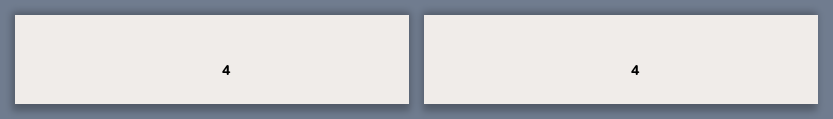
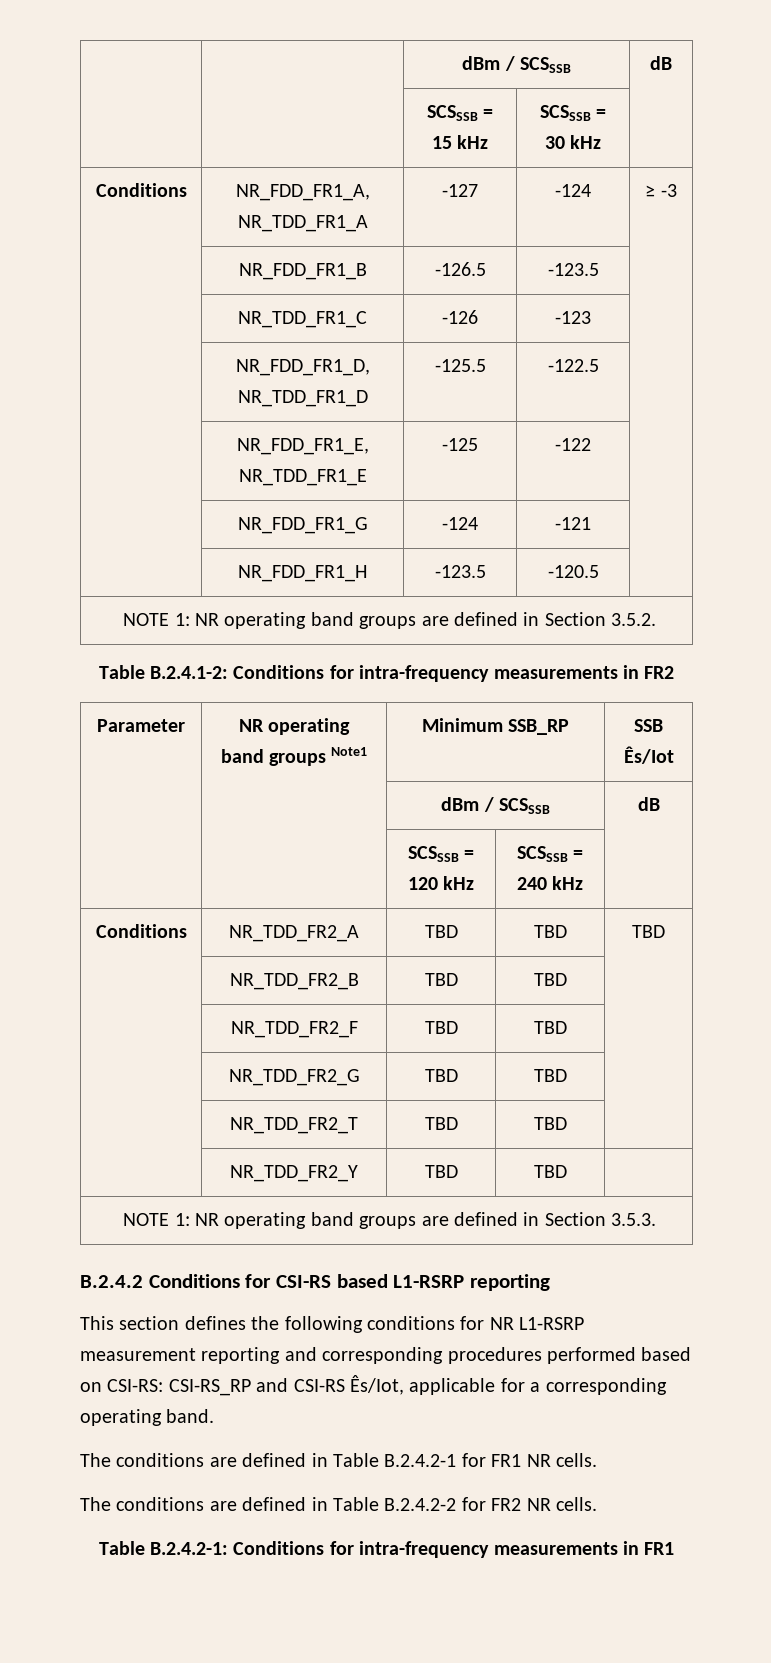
[221,65,231,75] [630,65,640,75] 4 // 4 -> [462,56,571,73] [650,56,672,70] [426,105,494,121] [431,135,489,149] [539,105,607,121] [544,135,602,149] [95,183,187,197] [235,184,370,201] [237,215,368,232] [442,184,478,197] [555,184,591,197] [645,184,677,197] [238,263,367,280] [434,262,486,276] [547,263,599,276] [238,311,367,328] [442,310,478,324] [555,311,591,324] [235,359,370,376] [237,390,368,407] [434,359,486,372] [547,359,599,372] [236,438,369,455] [238,469,367,486] [442,438,478,451] [555,438,591,451] [237,517,368,534] [442,517,478,530] [555,517,591,530] [238,565,367,582] [434,565,486,578] [547,565,599,578] [123,612,657,629] [98,665,675,682] [97,719,185,732] [238,718,351,735] [220,747,368,766] [421,718,570,735] [634,719,663,732] [623,746,674,764] [441,797,550,814] [637,797,660,811] [407,846,475,862] [407,876,475,890] [516,846,584,862] [516,876,584,890] [95,924,187,938] [229,925,359,942] [424,925,458,938] [533,925,567,938] [632,925,665,938] [229,973,359,990] [424,973,458,986] [533,973,567,986] [230,1021,358,1038] [424,1021,458,1034] [533,1021,567,1034] [228,1069,360,1086] [424,1069,458,1082] [533,1069,567,1082] [230,1117,358,1134] [424,1117,458,1130] [533,1117,567,1130] [230,1165,358,1182] [424,1165,458,1178] [533,1165,567,1178] [123,1212,657,1229] [80,1274,551,1291] [80,1316,585,1333] [80,1347,692,1364] [80,1375,667,1396] [80,1409,215,1426] [80,1453,597,1467] [80,1497,597,1511] [98,1541,675,1558] | | dBm / SCSSSB | dB // | | SCSSSB = 15 kHz | SCSSSB = 30 kHz | // Conditions | NR_FDD_FR1_A, NR_TDD_FR1_A | -127 | -124 | ≥ -3 // | NR_FDD_FR1_B | -126.5 | -123.5 | // | NR_TDD_FR1_C | -126 | -123 | // | NR_FDD_FR1_D, NR_TDD_FR1_D | -125.5 | -122.5 | // | NR_FDD_FR1_E, NR_TDD_FR1_E | -125 | -122 | // | NR_FDD_FR1_G | -124 | -121 | // | NR_FDD_FR1_H | -123.5 | -120.5 | // NOTE 1: NR operating band groups are defined in Section 3.5.2. // Table B.2.4.1-2: Conditions for intra-frequency measurements in FR2 // Parameter | NR operating band groups Note1 | Minimum SSB_RP | SSB Ês/Iot // | | dBm / SCSSSB | dB // | | SCSSSB = 120 kHz | SCSSSB = 240 kHz | // Conditions | NR_TDD_FR2_A | TBD | TBD | TBD // | NR_TDD_FR2_B | TBD | TBD | // | NR_TDD_FR2_F | TBD | TBD | // | NR_TDD_FR2_G | TBD | TBD | // | NR_TDD_FR2_T | TBD | TBD | // | NR_TDD_FR2_Y | TBD | TBD | // NOTE 1: NR operating band groups are defined in Section 3.5.3. // B.2.4.2 Conditions for CSI-RS based L1-RSRP reporting // This section defines the following conditions for NR L1-RSRP measurement reporting and corresponding procedures performed based on CSI-RS: CSI-RS_RP and CSI-RS Ês/Iot, applicable for a corresponding operating band. // The conditions are defined in Table B.2.4.2-1 for FR1 NR cells. // The conditions are defined in Table B.2.4.2-2 for FR2 NR cells. // Table B.2.4.2-1: Conditions for intra-frequency measurements in FR1

